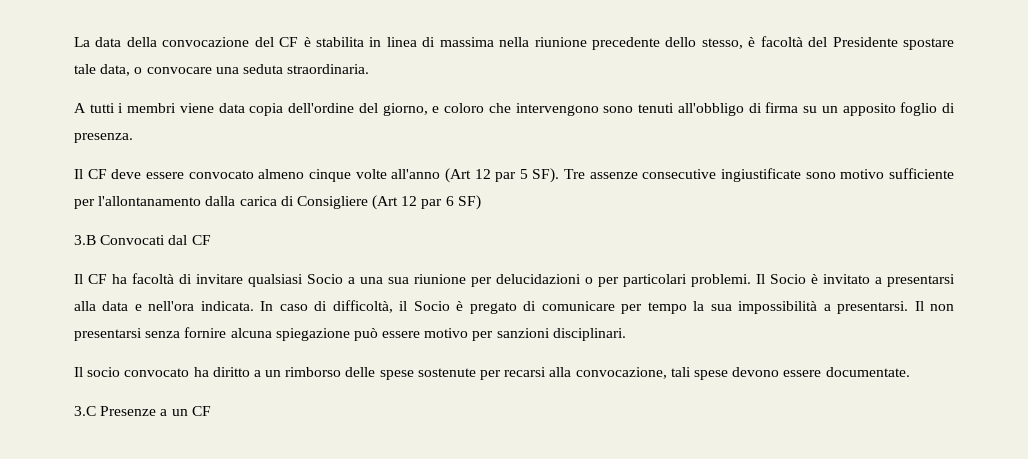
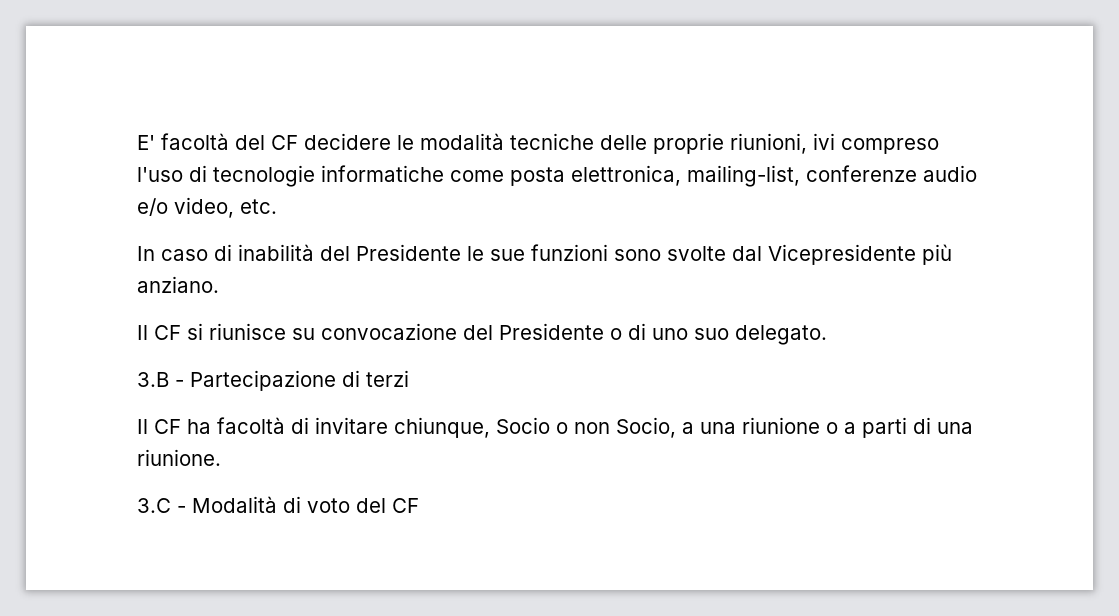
[74,36,955,50] [74,64,370,76] [74,102,956,116] [74,133,133,143] [74,168,954,183] [74,195,481,210] [74,235,211,245] La data della convocazione del CF è stabilita in linea di massima nella riunione precedente dello stesso, è facoltà del Presidente spostare tale data, o convocare una seduta straordinaria. // A tutti i membri viene data copia dell'ordine del giorno, e coloro che intervengono sono tenuti all'obbligo di firma su un apposito foglio di presenza. // Il CF deve essere convocato almeno cinque volte all'anno (Art 12 par 5 SF). Tre assenze consecutive ingiustificate sono motivo sufficiente per l'allontanamento dalla carica di Consigliere (Art 12 par 6 SF) // 3.B Convocati dal CF -> [137,133,939,154] [137,165,977,187] [137,197,277,218] [137,244,952,265] [137,276,219,293] [137,323,827,345] [137,370,409,391] E' facoltà del CF decidere le modalità tecniche delle proprie riunioni, ivi compreso l'uso di tecnologie informatiche come posta elettronica, mailing-list, conferenze audio e/o video, etc. // In caso di inabilità del Presidente le sue funzioni sono svolte dal Vicepresidente più anziano. // Il CF si riunisce su convocazione del Presidente o di uno suo delegato. // 3.B - Partecipazione di terzi
[248,274,955,287] [74,300,955,314] [74,327,626,341] [74,367,910,380] [74,406,188,416] qualsiasi Socio a una sua riunione per delucidazioni o per particolari problemi. Il Socio è invitato a presentarsi alla data e nell'ora indicata. In caso di difficoltà, il Socio è pregato di comunicare per tempo la sua impossibilità a presentarsi. Il non presentarsi senza fornire alcuna spiegazione può essere motivo per sanzioni disciplinari. // Il socio convocato ha diritto a un rimborso delle spese sostenute per recarsi alla convocazione, tali spese devono essere documentate. // 3.C Presenze a un -> [394,417,973,438] [137,449,221,466] [137,496,386,513] chiunque, Socio o non Socio, a una riunione o a parti di una riunione. // 3.C - Modalità di voto del

